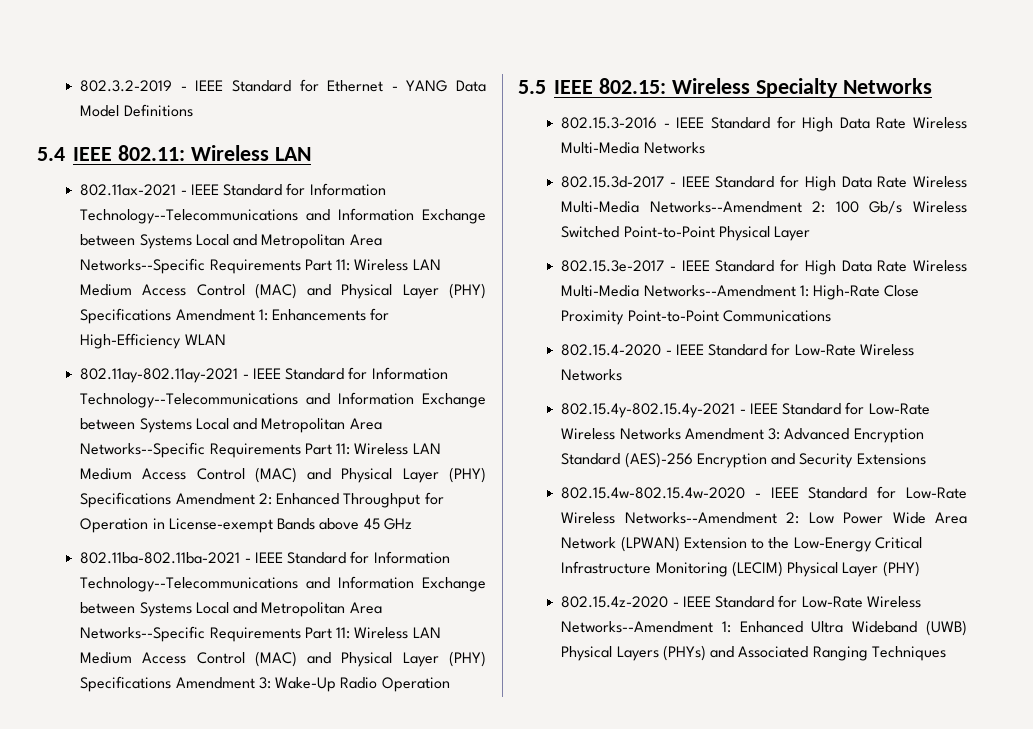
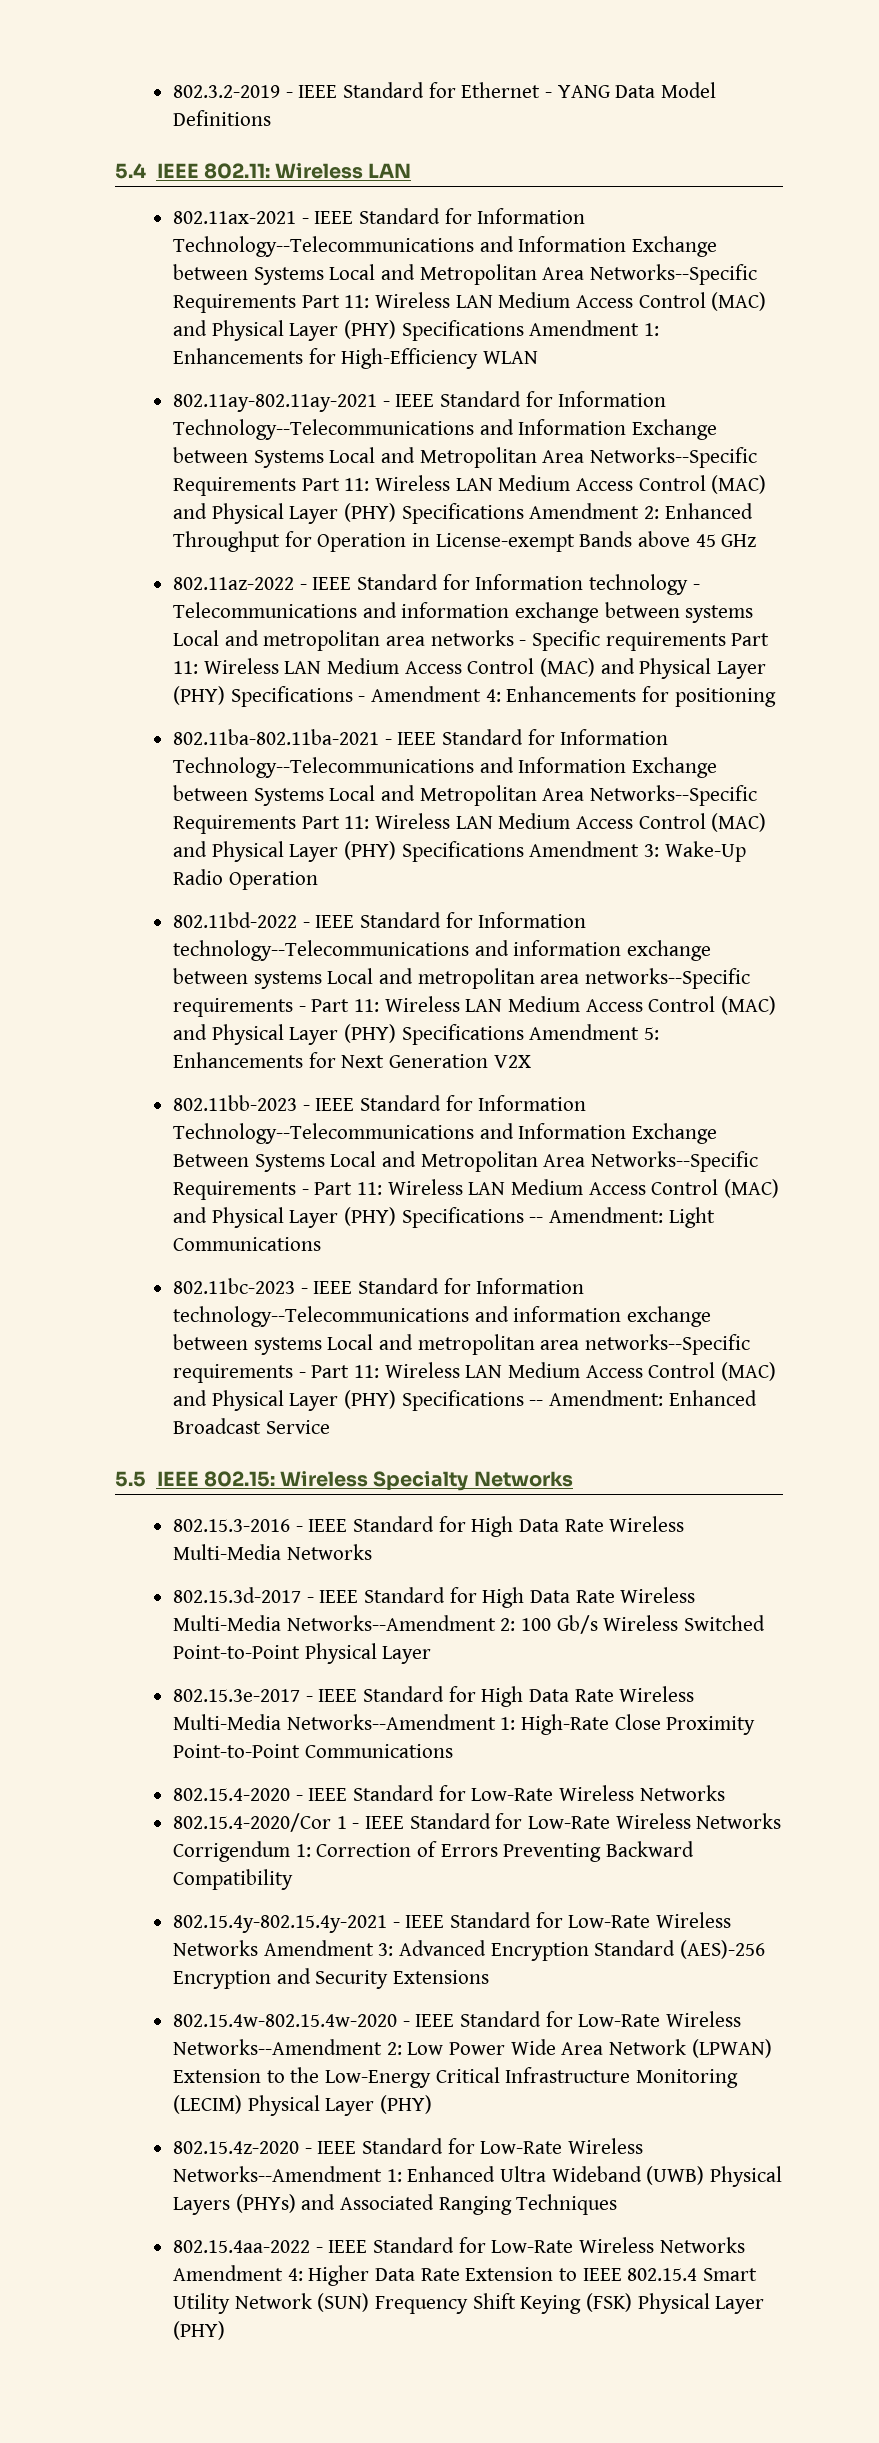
(413, 524) none -> [173,574,700,595] [173,602,754,623] [173,630,770,651] [173,658,767,679] [173,686,776,707] // 802.11az-2022 - IEEE Standard for Information technology - Telecommunications and information exchange between systems Local and metropolitan area networks - Specific requirements Part 11: Wireless LAN Medium Access Control (MAC) and Physical Layer (PHY) Specifications - Amendment 4: Enhancements for positioning
(450, 684) none -> [173,912,587,928] [173,940,712,961] [173,968,751,989] [173,996,777,1017] [173,1024,660,1045] [173,1052,531,1068] [173,1095,587,1111] [173,1123,718,1144] [173,1151,759,1172] [173,1179,780,1200] [173,1207,715,1228] [173,1237,322,1251] [173,1278,585,1294] [173,1306,712,1327] [173,1334,751,1355] [173,1362,777,1383] [173,1390,757,1411] [173,1418,330,1434] // 802.11bd-2022 - IEEE Standard for Information technology--Telecommunications and information exchange between systems Local and metropolitan area networks--Specific requirements - Part 11: Wireless LAN Medium Access Control (MAC) and Physical Layer (PHY) Specifications Amendment 5: Enhancements for Next Generation V2X // 802.11bb-2023 - IEEE Standard for Information Technology--Telecommunications and Information Exchange Between Systems Local and Metropolitan Area Networks--Specific Requirements - Part 11: Wireless LAN Medium Access Control (MAC) and Physical Layer (PHY) Specifications -- Amendment: Light Communications // 802.11bc-2023 - IEEE Standard for Information technology--Telecommunications and information exchange between systems Local and metropolitan area networks--Specific requirements - Part 11: Wireless LAN Medium Access Control (MAC) and Physical Layer (PHY) Specifications -- Amendment: Enhanced Broadcast Service
(623, 375) none -> [173,1813,782,1832] [173,1841,695,1862] [173,1869,294,1890] // 802.15.4-2020/Cor 1 - IEEE Standard for Low-Rate Wireless Networks Corrigendum 1: Correction of Errors Preventing Backward Compatibility
(947, 653) none -> [173,2237,745,2253] [173,2265,758,2286] [173,2293,765,2314] [173,2321,226,2340] // 802.15.4aa-2022 - IEEE Standard for Low-Rate Wireless Networks Amendment 4: Higher Data Rate Extension to IEEE 802.15.4 Smart Utility Network (SUN) Frequency Shift Keying (FSK) Physical Layer (PHY)

